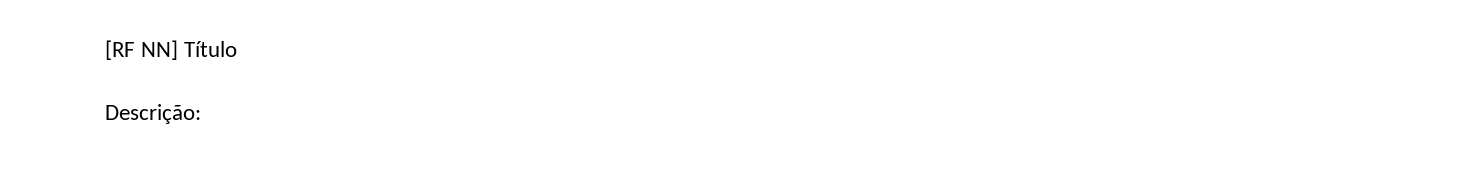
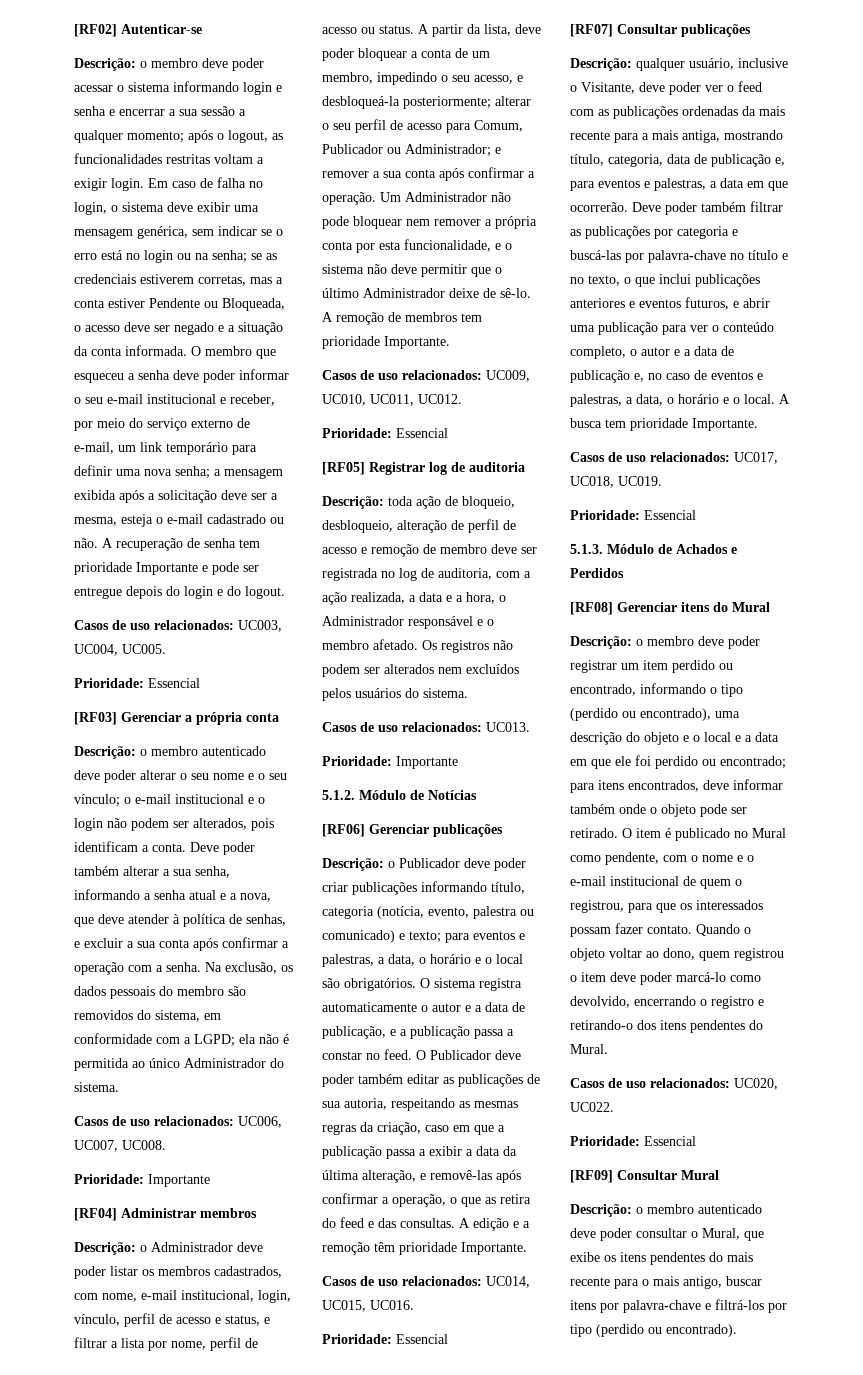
[105,40,238,60] [105,104,201,124] [RF NN] Título // Descrição: -> [74,24,202,37] [74,58,264,71] [74,81,282,95] [74,106,246,116] [74,130,283,143] [74,153,264,164] [74,177,263,191] [74,202,259,215] [74,226,283,239] [74,250,277,263] [74,274,283,286] [74,298,285,311] [74,322,283,335] [74,345,276,359] [74,369,289,383] [74,394,275,406] [74,418,250,431] [74,442,257,455] [74,465,283,479] [74,490,278,503] [74,514,284,527] [74,538,260,551] [74,562,259,575] [74,586,285,599] [74,620,282,632] [74,644,166,656] [74,678,200,688] [74,712,279,725] [74,746,266,759] [74,770,287,783] [74,794,265,807] [74,818,274,831] [74,841,255,855] [74,866,230,878] [74,889,271,902] [74,914,286,927] [74,937,289,951] [74,962,293,975] [74,986,246,999] [74,1010,221,1022] [74,1033,289,1047] [74,1058,284,1071] [74,1082,119,1092] [74,1116,282,1128] [74,1140,166,1152] [74,1174,210,1187] [74,1208,257,1221] [74,1242,263,1255] [74,1266,282,1279] [74,1290,291,1303] [74,1313,270,1327] [74,1337,258,1351] [322,24,541,37] [322,48,490,61] [322,72,523,85] [322,96,531,109] [322,119,523,133] [322,144,501,157] [322,167,535,181] [322,192,511,205] [322,216,537,229] [322,239,512,253] [322,264,502,277] [322,288,531,298] [322,312,482,325] [322,336,450,349] [322,370,530,382] [322,394,462,406] [322,428,448,438] [322,462,525,475] [322,496,515,509] [322,519,516,533] [322,544,537,557] [322,568,531,581] [322,592,506,605] [322,616,494,629] [322,639,513,653] [322,664,519,677] [322,688,468,701] [322,722,530,732] [322,756,458,769] [322,790,477,800] [322,824,503,837] [322,858,526,871] [322,881,525,895] [322,906,534,919] [322,930,525,943] [322,954,523,967] [322,978,522,991] [322,1002,525,1012] [322,1026,514,1039] [322,1049,521,1060] [322,1074,540,1087] [322,1098,518,1111] [322,1122,505,1135] [322,1146,517,1159] [322,1170,521,1183] [322,1193,531,1207] [322,1217,530,1231] [322,1242,527,1255] [322,1276,530,1288] [322,1300,414,1312] [322,1334,448,1344] [570,24,751,37] [570,58,788,71] [570,81,762,95] [570,106,785,119] [570,130,783,143] [570,154,785,167] [570,178,788,191] [570,201,783,215] [570,226,738,239] [570,250,788,263] [570,274,760,287] [570,297,770,310] [570,322,774,335] [570,346,734,359] [570,370,763,383] [570,394,790,407] [570,418,758,431] [570,452,778,464] [570,476,662,488] [570,510,696,520] [570,544,737,554] [570,568,624,578] [570,602,770,615] [570,636,760,649] [570,660,733,673] [570,683,743,697] [570,708,740,721] [570,732,779,745] [570,755,786,769] [570,779,783,793] [570,804,747,817] [570,828,786,841] [570,852,754,865] [570,876,742,889] [570,900,763,913] [570,923,751,937] [570,948,784,961] [570,972,761,985] [570,996,764,1009] [570,1020,763,1033] [570,1044,608,1054] [570,1078,778,1090] [570,1102,614,1112] [570,1136,696,1146] [570,1170,719,1183] [570,1204,762,1217] [570,1228,764,1241] [570,1252,753,1265] [570,1276,762,1289] [570,1299,787,1313] [570,1324,737,1337] [RF02] Autenticar-se // Descrição: o membro deve poder acessar o sistema informando login e senha e encerrar a sua sessão a qualquer momento; após o logout, as funcionalidades restritas voltam a exigir login. Em caso de falha no login, o sistema deve exibir uma mensagem genérica, sem indicar se o erro está no login ou na senha; se as credenciais estiverem corretas, mas a conta estiver Pendente ou Bloqueada, o acesso deve ser negado e a situação da conta informada. O membro que esqueceu a senha deve poder informar o seu e-mail institucional e receber, por meio do serviço externo de e-mail, um link temporário para definir uma nova senha; a mensagem exibida após a solicitação deve ser a mesma, esteja o e-mail cadastrado ou não. A recuperação de senha tem prioridade Importante e pode ser entregue depois do login e do logout. // Casos de uso relacionados: UC003, UC004, UC005. // Prioridade: Essencial // [RF03] Gerenciar a própria conta // Descrição: o membro autenticado deve poder alterar o seu nome e o seu vínculo; o e-mail institucional e o login não podem ser alterados, pois identificam a conta. Deve poder também alterar a sua senha, informando a senha atual e a nova, que deve atender à política de senhas, e excluir a sua conta após confirmar a operação com a senha. Na exclusão, os dados pessoais do membro são removidos do sistema, em conformidade com a LGPD; ela não é permitida ao único Administrador do sistema. // Casos de uso relacionados: UC006, UC007, UC008. // Prioridade: Importante // [RF04] Administrar membros // Descrição: o Administrador deve poder listar os membros cadastrados, com nome, e-mail institucional, login, vínculo, perfil de acesso e status, e filtrar a lista por nome, perfil de acesso ou status. A partir da lista, deve poder bloquear a conta de um membro, impedindo o seu acesso, e desbloqueá-la posteriormente; alterar o seu perfil de acesso para Comum, Publicador ou Administrador; e remover a sua conta após confirmar a operação. Um Administrador não pode bloquear nem remover a própria conta por esta funcionalidade, e o sistema não deve permitir que o último Administrador deixe de sê-lo. A remoção de membros tem prioridade Importante. // Casos de uso relacionados: UC009, UC010, UC011, UC012. // Prioridade: Essencial // [RF05] Registrar log de auditoria // Descrição: toda ação de bloqueio, desbloqueio, alteração de perfil de acesso e remoção de membro deve ser registrada no log de auditoria, com a ação realizada, a data e a hora, o Administrador responsável e o membro afetado. Os registros não podem ser alterados nem excluídos pelos usuários do sistema. // Casos de uso relacionados: UC013. // Prioridade: Importante // 5.1.2. Módulo de Notícias // [RF06] Gerenciar publicações // Descrição: o Publicador deve poder criar publicações informando título, categoria (notícia, evento, palestra ou comunicado) e texto; para eventos e palestras, a data, o horário e o local são obrigatórios. O sistema registra automaticamente o autor e a data de publicação, e a publicação passa a constar no feed. O Publicador deve poder também editar as publicações de sua autoria, respeitando as mesmas regras da criação, caso em que a publicação passa a exibir a data da última alteração, e removê-las após confirmar a operação, o que as retira do feed e das consultas. A edição e a remoção têm prioridade Importante. // Casos de uso relacionados: UC014, UC015, UC016. // Prioridade: Essencial // [RF07] Consultar publicações // Descrição: qualquer usuário, inclusive o Visitante, deve poder ver o feed com as publicações ordenadas da mais recente para a mais antiga, mostrando título, categoria, data de publicação e, para eventos e palestras, a data em que ocorrerão. Deve poder também filtrar as publicações por categoria e buscá-las por palavra-chave no título e no texto, o que inclui publicações anteriores e eventos futuros, e abrir uma publicação para ver o conteúdo completo, o autor e a data de publicação e, no caso de eventos e palestras, a data, o horário e o local. A busca tem prioridade Importante. // Casos de uso relacionados: UC017, UC018, UC019. // Prioridade: Essencial // 5.1.3. Módulo de Achados e Perdidos // [RF08] Gerenciar itens do Mural // Descrição: o membro deve poder registrar um item perdido ou encontrado, informando o tipo (perdido ou encontrado), uma descrição do objeto e o local e a data em que ele foi perdido ou encontrado; para itens encontrados, deve informar também onde o objeto pode ser retirado. O item é publicado no Mural como pendente, com o nome e o e-mail institucional de quem o registrou, para que os interessados possam fazer contato. Quando o objeto voltar ao dono, quem registrou o item deve poder marcá-lo como devolvido, encerrando o registro e retirando-o dos itens pendentes do Mural. // Casos de uso relacionados: UC020, UC022. // Prioridade: Essencial // [RF09] Consultar Mural // Descrição: o membro autenticado deve poder consultar o Mural, que exibe os itens pendentes do mais recente para o mais antigo, buscar itens por palavra-chave e filtrá-los por tipo (perdido ou encontrado).

